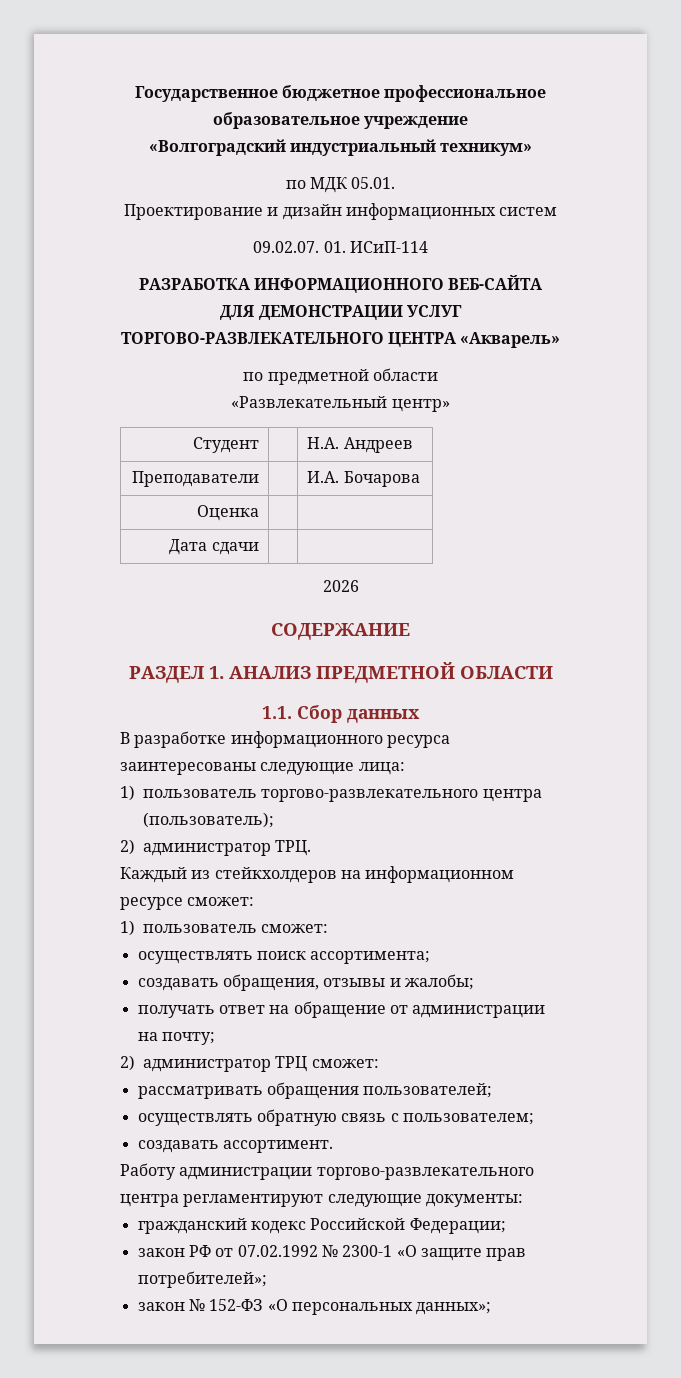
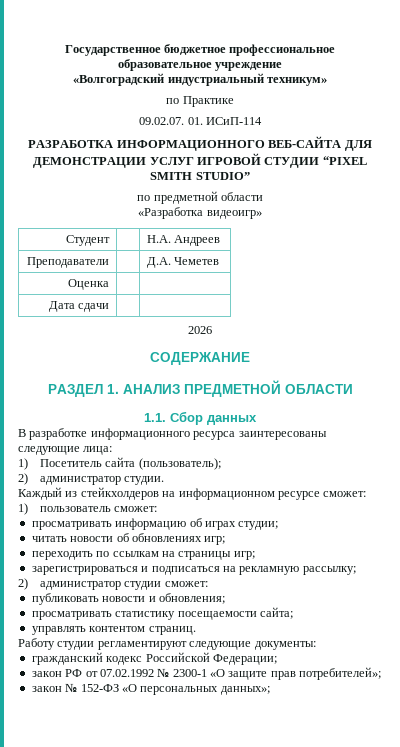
[310,177,396,193] [123,203,558,220] МДК 05.01. // Проектирование и дизайн информационных систем -> [182,96,234,107] Практике
[120,332,561,348] ТОРГОВО-РАЗВЛЕКАТЕЛЬНОГО ЦЕНТРА «Акварель» -> [197,153,367,168] [150,172,250,180] ИГРОВОЙ СТУДИИ “PIXEL SMITH STUDIO”
[231,396,450,412] «Развлекательный центр» -> [138,207,262,219] «Разработка видеоигр»
[307,471,420,487] И.А. Бочарова -> [146,257,220,268] Д.А. Чеметев
[143,789,542,802] пользователь торгово-развлекательного центра -> [40,457,136,467] Посетитель сайта
[275,840,312,856] ТРЦ. -> [124,476,165,485] студии.
[137,951,431,964] [137,974,474,991] [137,1001,546,1018] [137,1032,215,1045] [120,1055,379,1072] [137,1082,493,1099] [137,1109,534,1126] [137,1140,333,1153] [120,1163,534,1180] [120,1194,179,1207] осуществлять поиск ассортимента; // создавать обращения, отзывы и жалобы; // получать ответ на обращение от администрации на почту; // 2) администратор ТРЦ сможет: // рассматривать обращения пользователей; // осуществлять обратную связь с пользователем; // создавать ассортимент. // Работу администрации торгово-развлекательного центра -> [31,518,279,530] [31,533,226,545] [31,551,255,560] [31,566,356,575] [18,578,208,590] [31,593,225,605] [31,607,293,620] [31,626,196,635] [18,638,95,650] просматривать информацию об играх студии; // читать новости об обновлениях игр; // переходить по ссылкам на страницы игр; // зарегистрироваться и подписаться на рекламную рассылку; // 2) администратор студии сможет: // публиковать новости и обновления; // просматривать статистику посещаемости сайта; // управлять контентом страниц. // Работу студии

